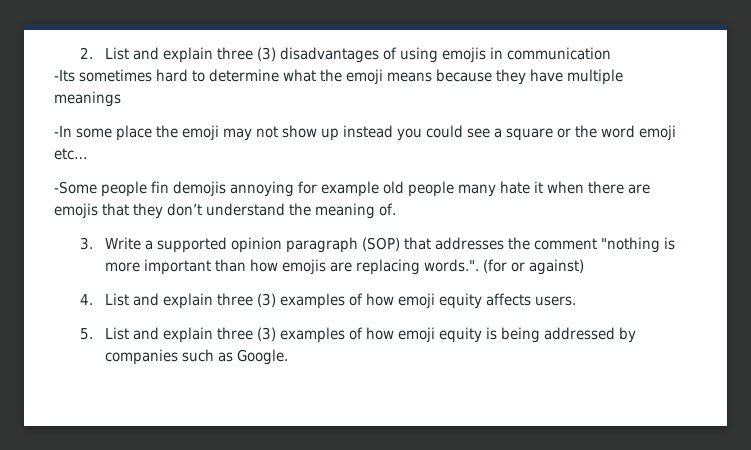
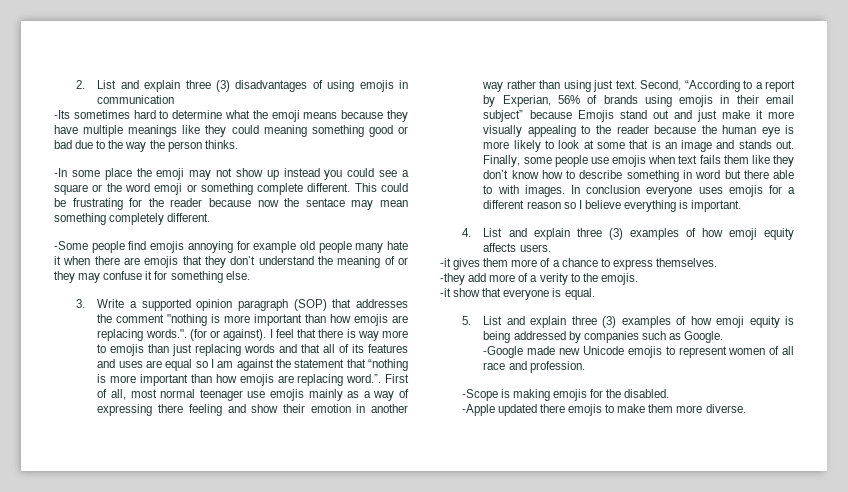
(121, 99) none -> [182,125,408,137] [54,140,238,152] like they could meaning something good or bad due to the way the person thinks.
[54,148,88,160] etc… -> [186,183,409,195] [54,198,408,210] [54,213,211,225] or something complete different. This could be frustrating for the reader because now the sentace may mean something completely different.
[151,181,226,197] fin demojis -> [128,241,185,253] find emojis
[379,203,396,216] of. -> [384,256,408,265] [54,271,250,283] of or they may confuse it for something else.
[529,259,585,275] against) -> [223,329,408,341] [97,344,408,356] [97,359,409,371] [97,374,409,386] [97,389,409,401] [97,404,408,416] [482,80,795,92] [483,95,794,107] [483,110,794,122] [483,125,794,137] [483,140,794,152] [483,155,794,167] [483,170,794,182] [483,185,795,197] [483,200,742,212] against). I feel that there is way more to emojis than just replacing words and that all of its features and uses are equal so I am against the statement that “nothing is more important than how emojis are replacing word.”. First of all, most normal teenager use emojis mainly as a way of expressing there feeling and show their emotion in another way rather than using just text. Second, “According to a report by Experian, 56% of brands using emojis in their email subject” because Emojis stand out and just make it more visually appealing to the reader because the human eye is more likely to look at some that is an image and stands out. Finally, some people use emojis when text fails them like they don’t know how to describe something in word but there able to with images. In conclusion everyone uses emojis for a different reason so I believe everything is important.
(577, 301) none -> [440,258,717,270] [440,273,638,285] [440,288,595,300] // -it gives them more of a chance to express themselves. // -they add more of a verity to the emojis. // -it show that everyone is equal.
(289, 357) none -> [483,346,794,358] [483,361,585,373] [461,389,670,401] [461,404,746,416] // -Google made new Unicode emojis to represent women of all race and profession. // -Scope is making emojis for the disabled. // -Apple updated there emojis to make them more diverse.

